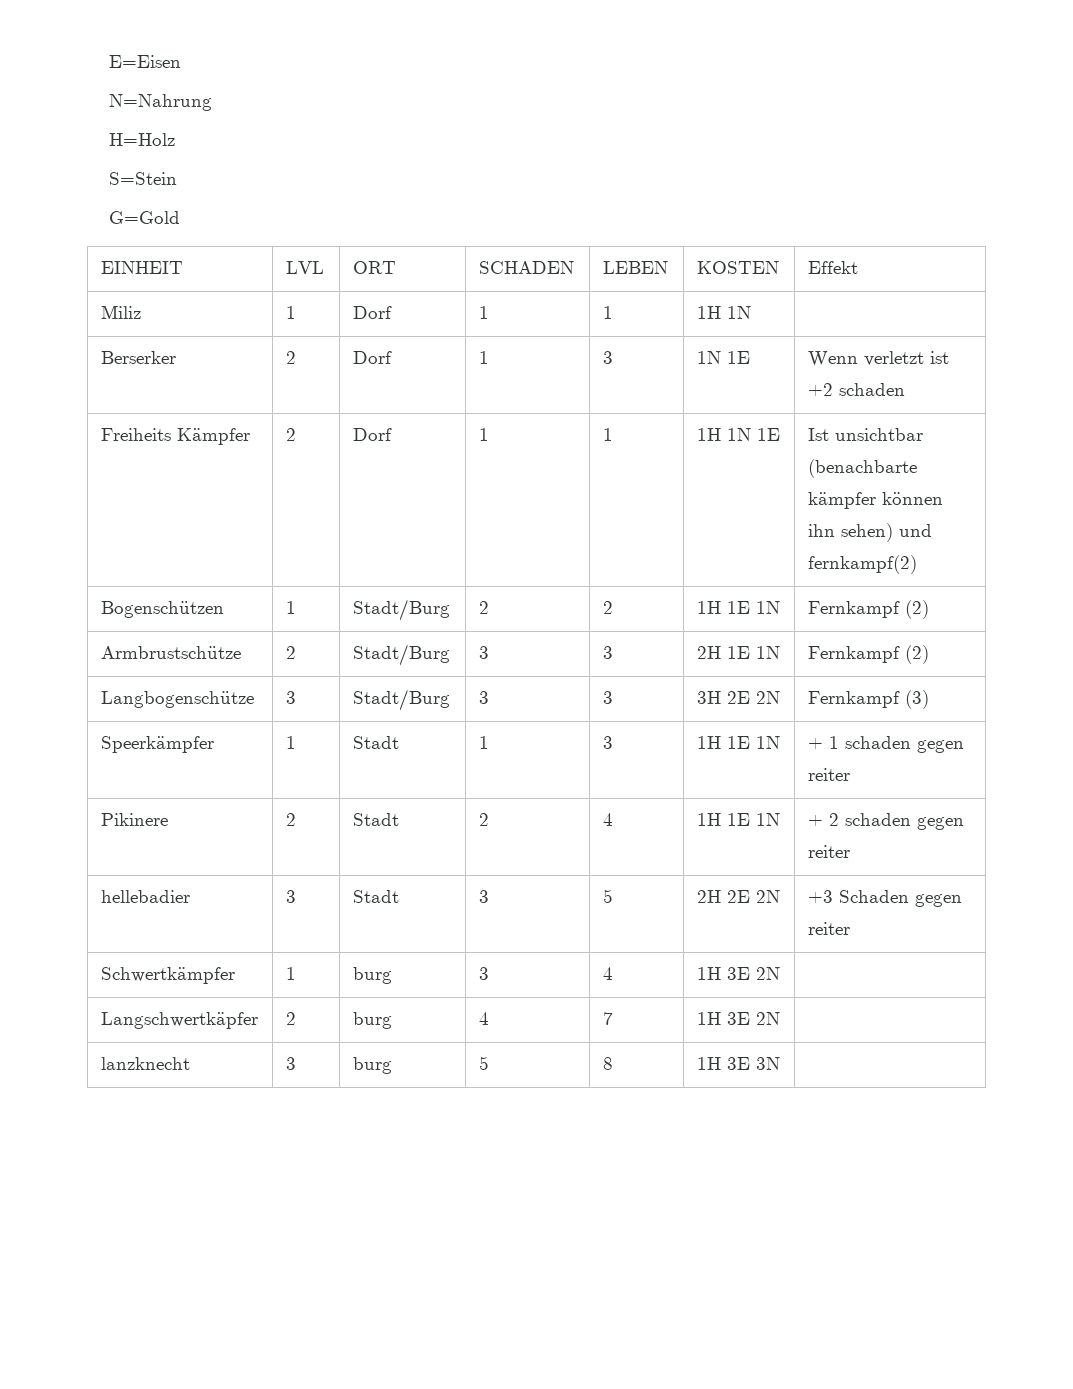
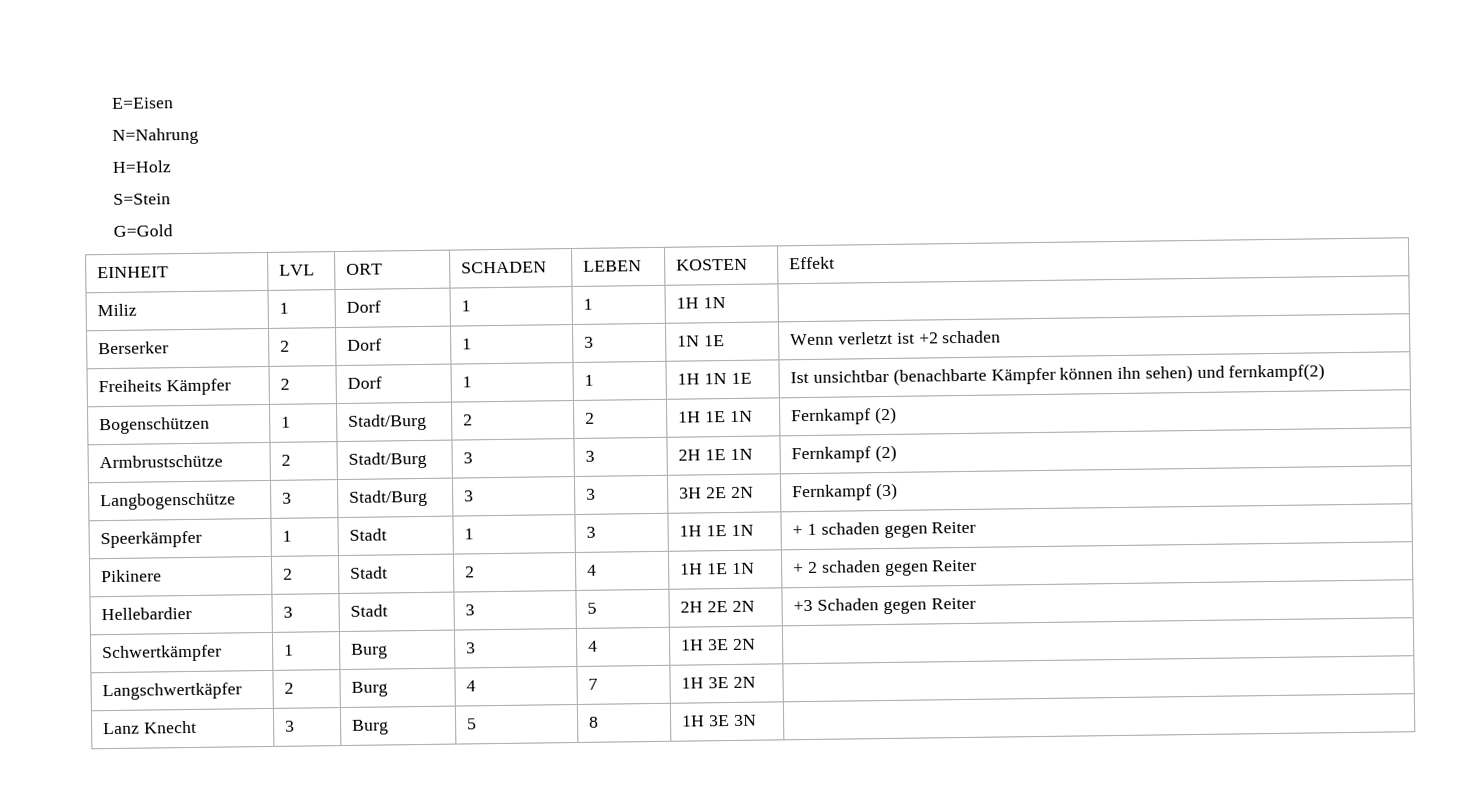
[807,492,876,509] kämpfer -> [990,367,1056,385] Kämpfer
[807,768,850,781] reiter -> [931,521,977,534] Reiter
[807,845,850,858] [100,890,190,903] reiter // hellebadier -> [932,559,978,572] [101,606,193,621] Reiter // Hellebardier
[807,922,850,935] reiter -> [930,597,976,610] Reiter
[352,967,392,984] burg -> [351,643,389,659] Burg
[352,1012,392,1029] burg -> [351,681,389,697] Burg
[100,1057,190,1070] [285,1057,296,1070] [352,1057,392,1074] lanzknecht | 3 | burg -> [103,720,198,735] [285,720,296,732] [352,719,390,735] Lanz Knecht | 3 | Burg

